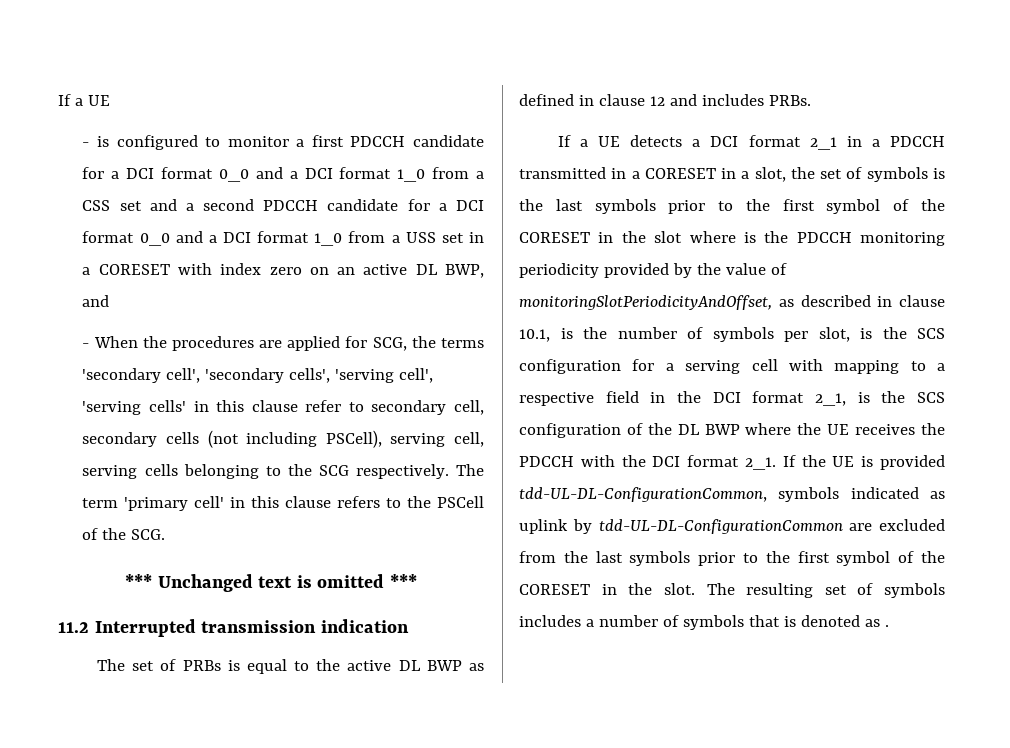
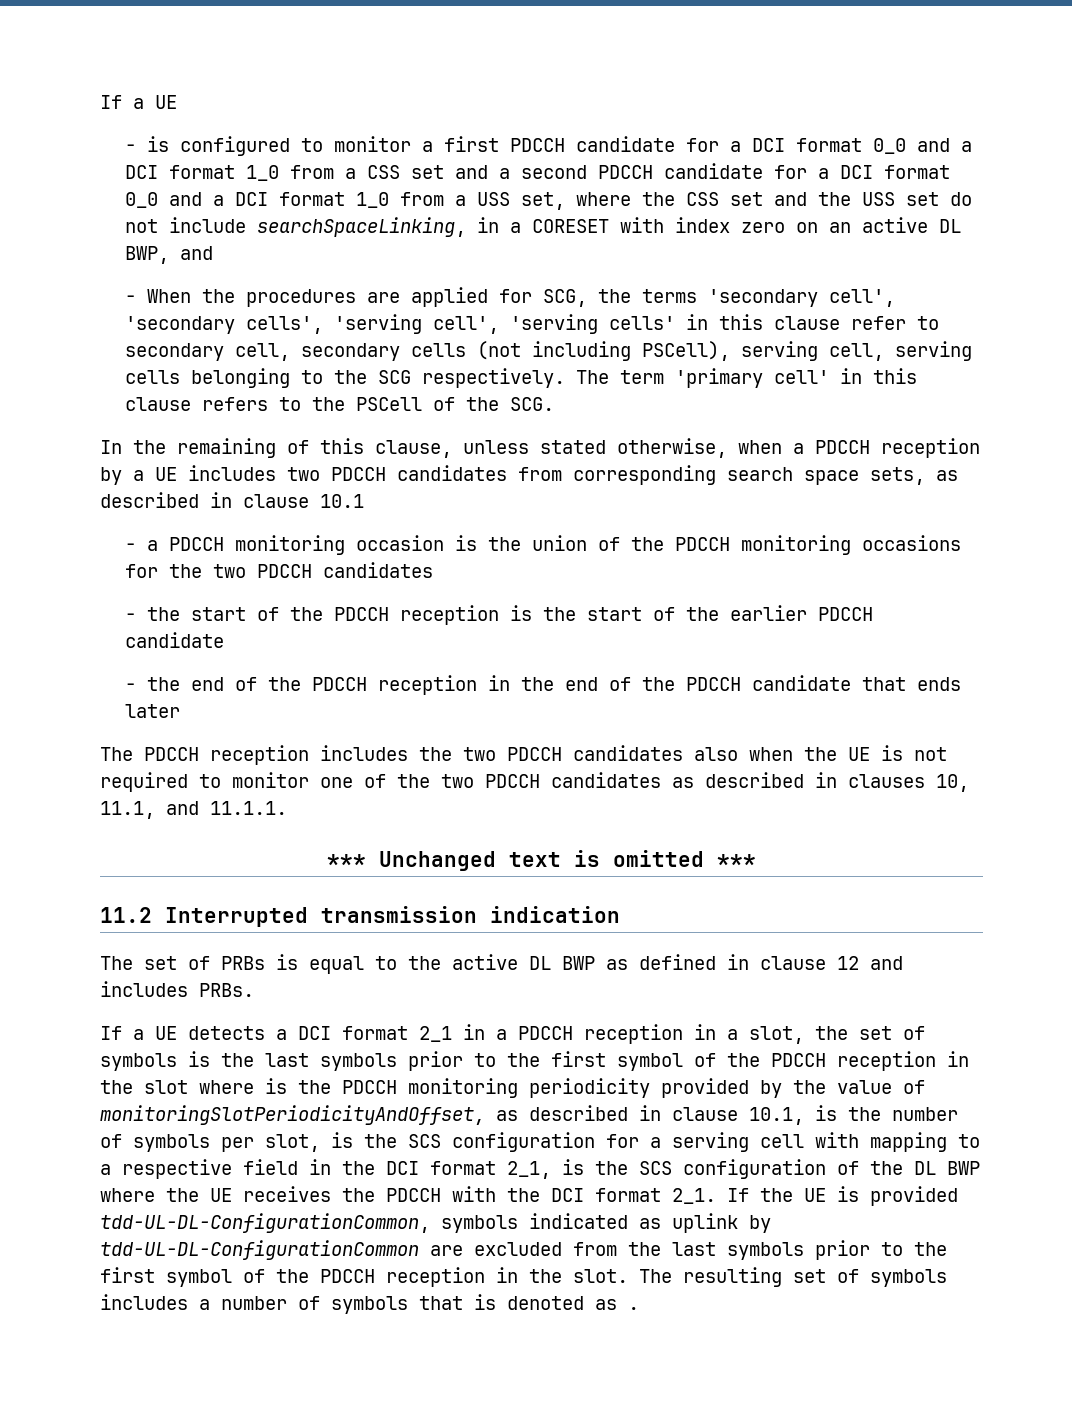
[441,233,464,243] set -> [521,192,973,210] [125,217,467,237] set, where the CSS set and the USS set do not include searchSpaceLinking,
(166, 534) none -> [100,438,980,458] [100,465,958,485] [100,492,364,508] [125,535,962,555] [125,562,434,578] [125,605,874,625] [125,632,225,648] [125,675,962,695] [125,704,181,718] [100,745,947,765] [100,772,969,792] [100,801,287,819] // In the remaining of this clause, unless stated otherwise, when a PDCCH reception by a UE includes two PDCCH candidates from corresponding search space sets, as described in clause 10.1 // - a PDCCH monitoring occasion is the union of the PDCCH monitoring occasions for the two PDCCH candidates // - the start of the PDCCH reception is the start of the earlier PDCCH candidate // - the end of the PDCCH reception in the end of the PDCCH candidate that ends later // The PDCCH reception includes the two PDCCH candidates also when the UE is not required to monitor one of the two PDCCH candidates as described in clauses 10, 11.1, and 11.1.1.
[519,167,716,179] transmitted in a CORESET -> [584,1024,683,1044] reception
[519,232,590,243] CORESET -> [771,1051,936,1071] PDCCH reception
[519,584,590,595] CORESET -> [320,1267,485,1287] PDCCH reception

